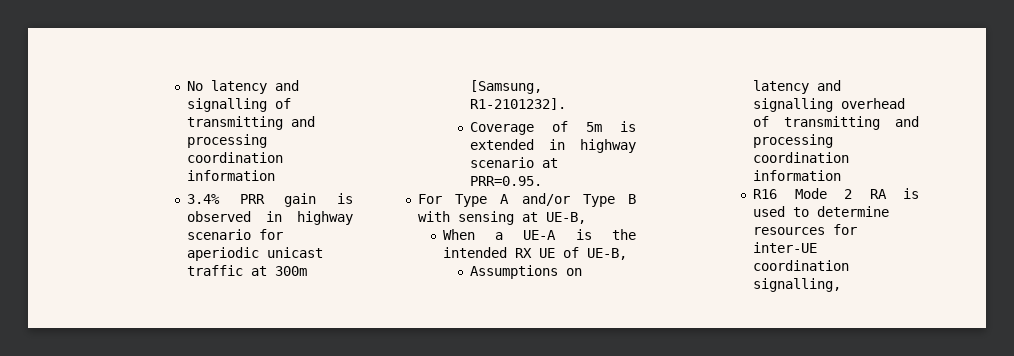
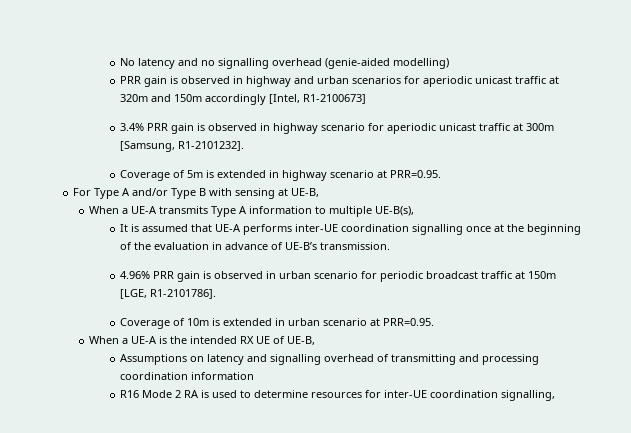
[187,98,292,112] [187,116,316,130] [187,134,268,148] [187,152,284,163] [187,170,276,181] signalling of transmitting and processing coordination information -> [201,58,450,69] [120,76,560,87] [120,94,367,105] no signalling overhead (genie-aided modelling) // PRR gain is observed in highway and urban scenarios for aperiodic unicast traffic at 320m and 150m accordingly [Intel, R1-2100673]
(586, 218) none -> [88,206,414,217] [120,224,582,235] [120,242,391,250] [120,271,557,282] [120,289,217,299] [120,318,435,329] // When a UE-A transmits Type A information to multiple UE-B(s), // It is assumed that UE-A performs inter-UE coordination signalling once at the beginning of the evaluation in advance of UE-B’s transmission. // 4.96% PRR gain is observed in urban scenario for periodic broadcast traffic at 150m [LGE, R1-2101786]. // Coverage of 10m is extended in urban scenario at PRR=0.95.

